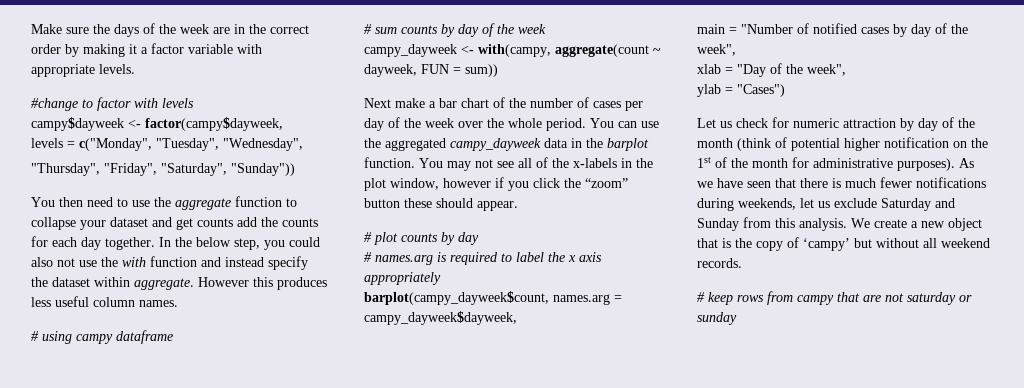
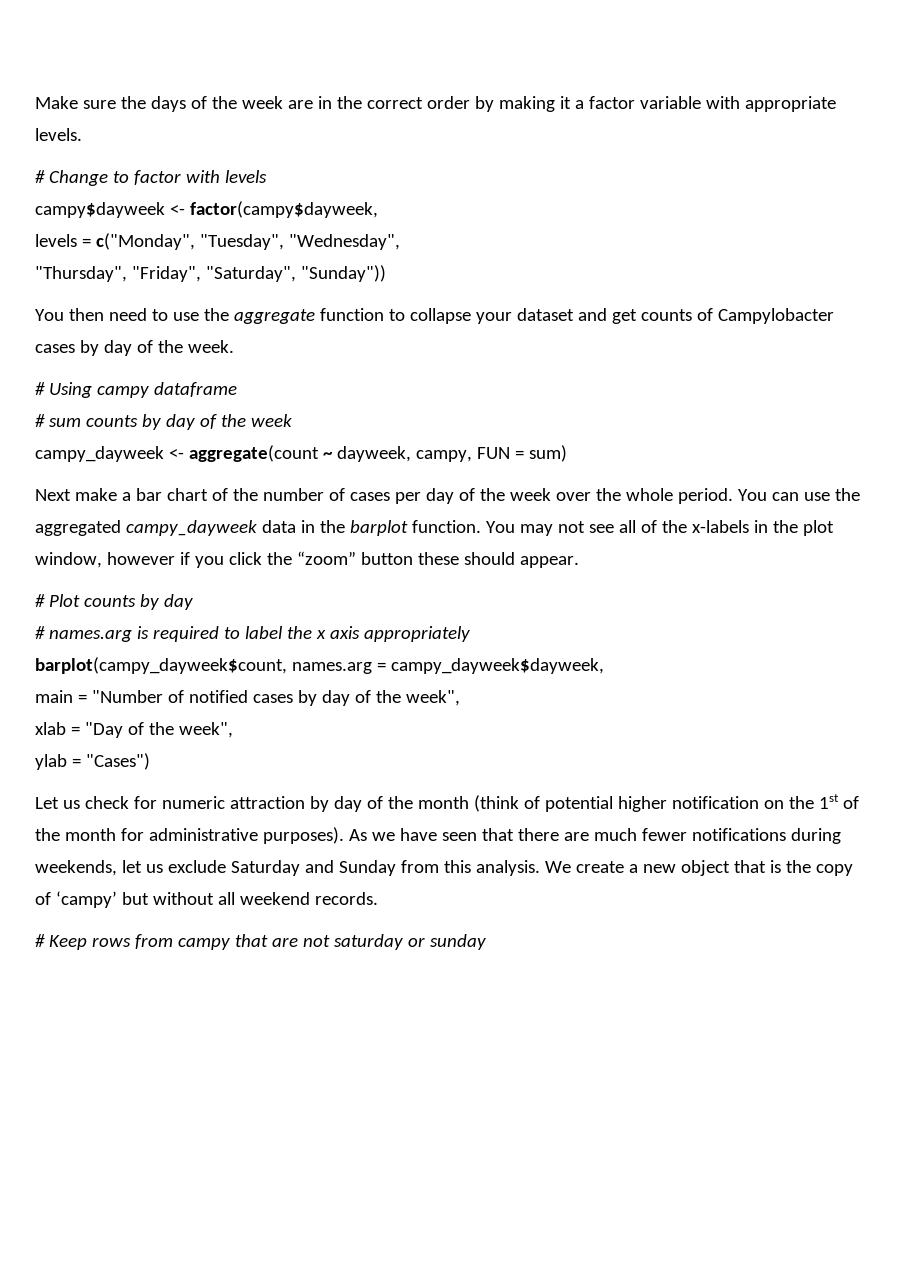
[31,98,78,111] #change -> [35,170,108,186] # Change
[237,217,318,227] [31,236,320,250] [31,256,308,270] [31,277,327,290] [31,296,178,307] [31,331,72,344] add the counts for each day together. In the below step, you could also not use the with function and instead specify the dataset within aggregate. However this produces less useful column names. // # using -> [696,308,834,324] [35,340,234,356] [35,382,92,398] of Campylobacter cases by day of the week. // # Using
[478,44,551,57] with(campy, -> (184, 454) none
(417, 70) none -> [415,450,472,462] campy,
[465,64,498,77] sum)) -> [528,445,567,462] sum)
[374,232,398,245] plot -> [48,594,80,607] Plot
[832,178,841,188] is -> [563,832,589,841] are
[708,292,733,305] keep -> [48,935,87,950] Keep

